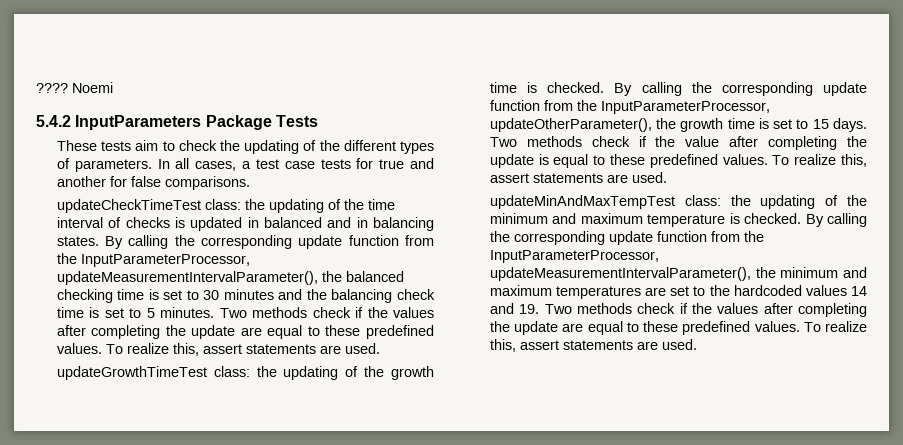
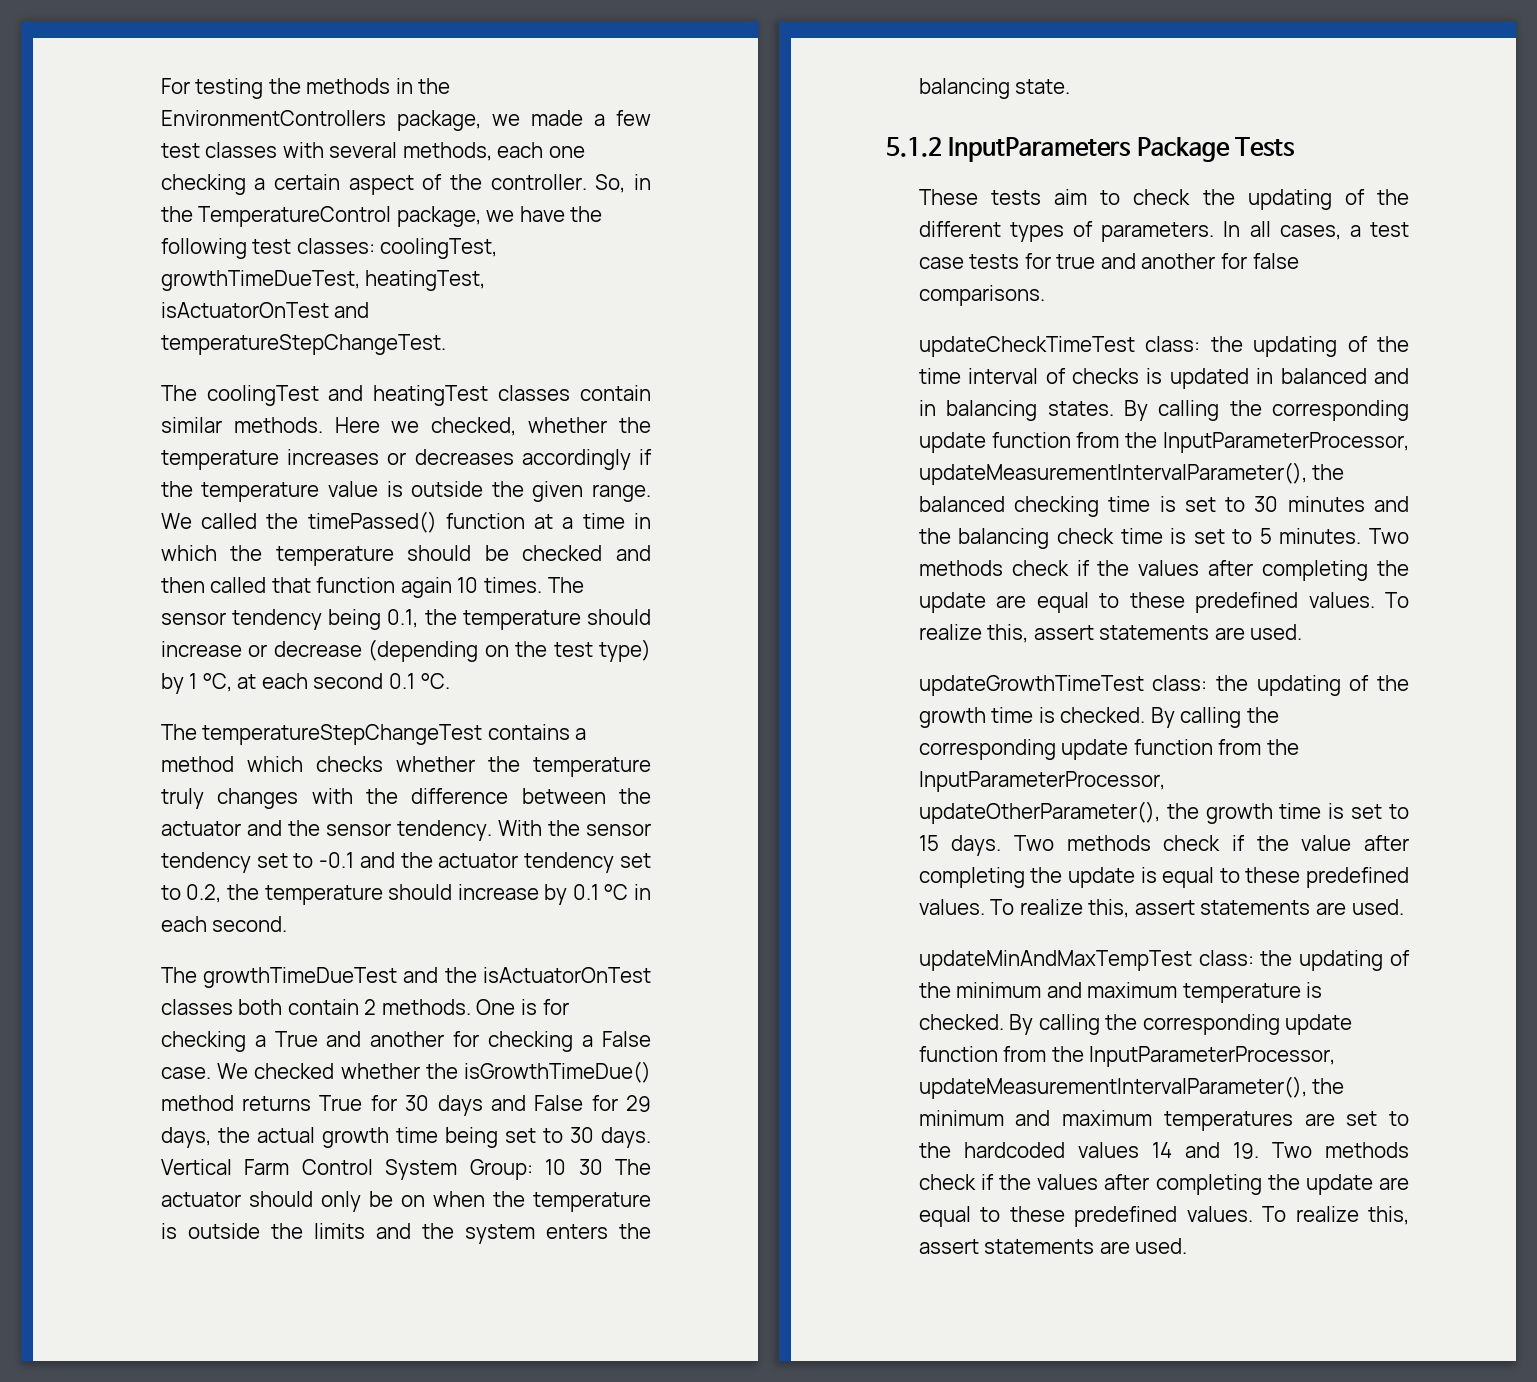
[36,82,113,93] [36,115,71,127] ???? Noemi // 5.4.2 -> [160,78,451,99] [160,110,652,131] [160,142,585,161] [160,174,651,195] [160,206,603,227] [160,238,498,259] [160,270,486,291] [160,302,370,318] [160,334,446,355] [160,385,652,406] [160,417,651,436] [160,449,652,470] [160,481,651,502] [160,511,651,533] [160,545,652,566] [160,577,584,598] [160,609,651,630] [160,639,652,662] [160,673,450,694] [160,724,587,745] [160,756,652,777] [160,788,651,809] [160,820,651,841] [160,852,651,873] [160,884,651,905] [160,916,288,932] [160,967,652,988] [160,999,569,1015] [160,1031,651,1052] [160,1061,652,1083] [160,1095,651,1116] [160,1127,652,1148] [160,1159,652,1180] [160,1191,651,1212] [160,1223,651,1244] [918,78,1071,99] [886,137,942,157] For testing the methods in the EnvironmentControllers package, we made a few test classes with several methods, each one checking a certain aspect of the controller. So, in the TemperatureControl package, we have the following test classes: coolingTest, growthTimeDueTest, heatingTest, isActuatorOnTest and temperatureStepChangeTest. // The coolingTest and heatingTest classes contain similar methods. Here we checked, whether the temperature increases or decreases accordingly if the temperature value is outside the given range. We called the timePassed() function at a time in which the temperature should be checked and then called that function again 10 times. The sensor tendency being 0.1, the temperature should increase or decrease (depending on the test type) by 1 °C, at each second 0.1 °C. // The temperatureStepChangeTest contains a method which checks whether the temperature truly changes with the difference between the actuator and the sensor tendency. With the sensor tendency set to -0.1 and the actuator tendency set to 0.2, the temperature should increase by 0.1 °C in each second. // The growthTimeDueTest and the isActuatorOnTest classes both contain 2 methods. One is for checking a True and another for checking a False case. We checked whether the isGrowthTimeDue() method returns True for 30 days and False for 29 days, the actual growth time being set to 30 days. Vertical Farm Control System Group: 10 30 The actuator should only be on when the temperature is outside the limits and the system enters the balancing state. // 5.1.2

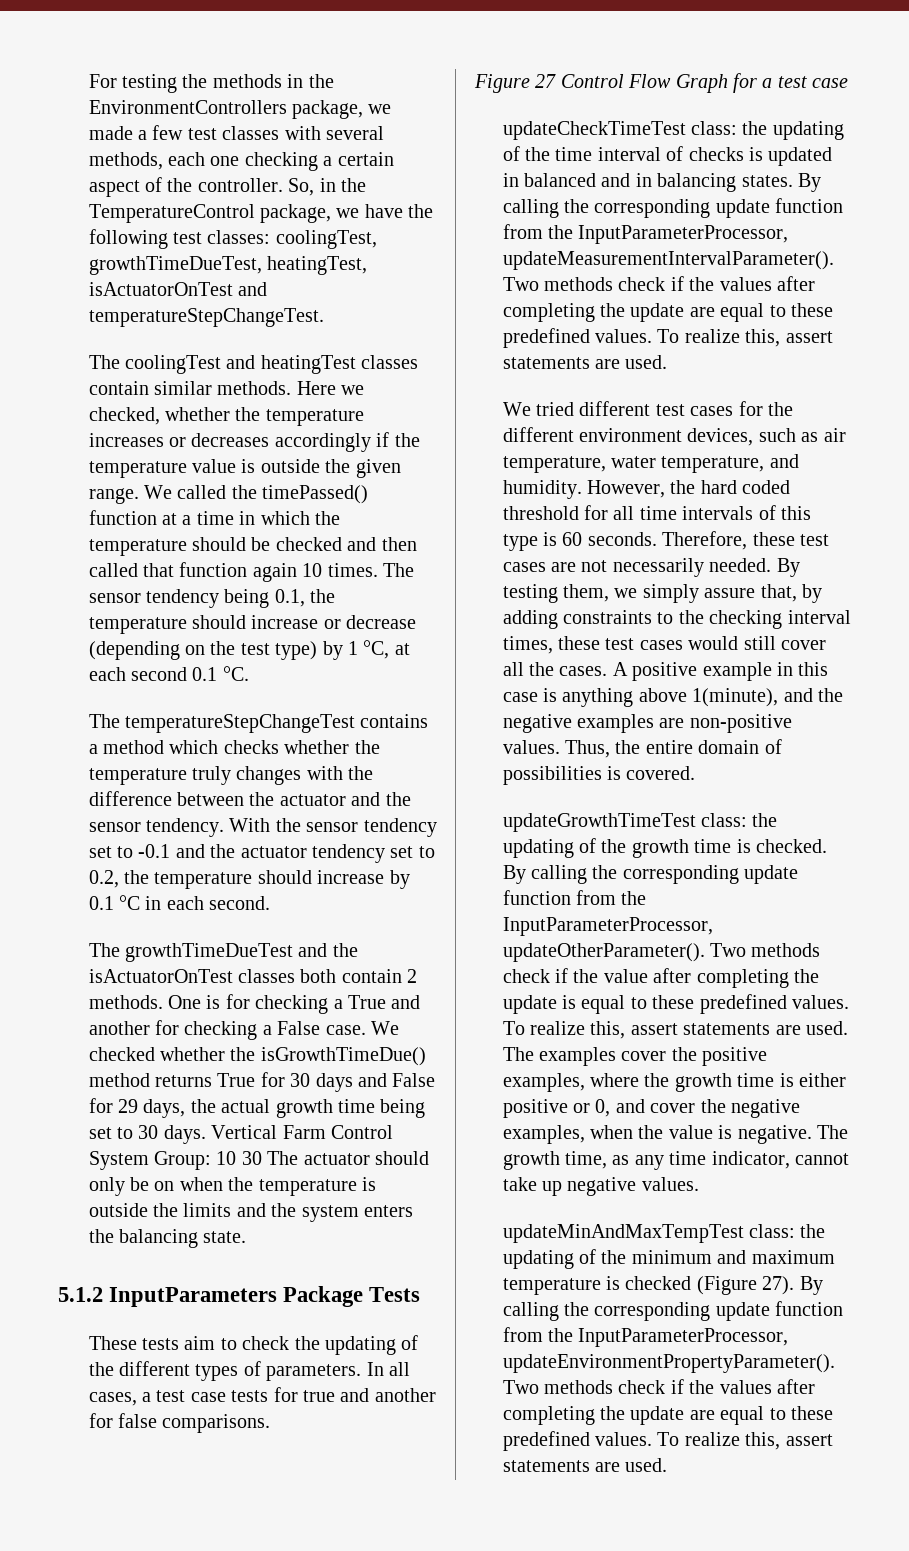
(1045, 295) none -> [473,73,849,93] // Figure 27 Control Flow Graph for a test case
[918,462,1345,485] [918,496,1409,517] [918,528,1362,549] updateMeasurementIntervalParameter(), the balanced checking time is set to 30 minutes and the balancing check time is set to 5 minutes. -> [502,251,834,270] updateMeasurementIntervalParameter().
(1303, 632) none -> [502,401,793,416] [502,427,846,446] [502,454,799,473] [502,480,791,499] [502,505,811,520] [502,531,829,551] [502,558,800,577] [502,584,822,603] [502,610,851,629] [502,636,826,654] [502,662,829,681] [502,688,843,707] [502,714,792,733] [502,739,782,758] [502,766,696,785] // We tried different test cases for the different environment devices, such as air temperature, water temperature, and humidity. However, the hard coded threshold for all time intervals of this type is 60 seconds. Therefore, these test cases are not necessarily needed. By testing them, we simply assure that, by adding constraints to the checking interval times, these test cases would still cover all the cases. A positive example in this case is anything above 1(minute), and the negative examples are non-positive values. Thus, the entire domain of possibilities is covered.
[918,801,1409,824] [918,835,1002,856] updateOtherParameter(), the growth time is set to 15 days. -> [502,943,705,962] updateOtherParameter().
(1404, 907) none -> [502,1047,768,1066] [502,1073,846,1092] [502,1099,800,1118] [502,1125,848,1144] [502,1151,849,1170] [502,1177,699,1196] The examples cover the positive examples, where the growth time is either positive or 0, and cover the negative examples, when the value is negative. The growth time, as any time indicator, cannot take up negative values.
[918,1014,1353,1035] [918,1046,1336,1067] [918,1076,1345,1099] [918,1110,1409,1131] [918,1142,1259,1159] checked. By calling the corresponding update function from the InputParameterProcessor, updateMeasurementIntervalParameter(), the minimum and maximum temperatures are set to the hardcoded values 14 and 19. -> [625,1276,823,1295] [502,1301,844,1321] [502,1327,789,1347] [502,1354,835,1373] checked (Figure 27). By calling the corresponding update function from the InputParameterProcessor, updateEnvironmentPropertyParameter().

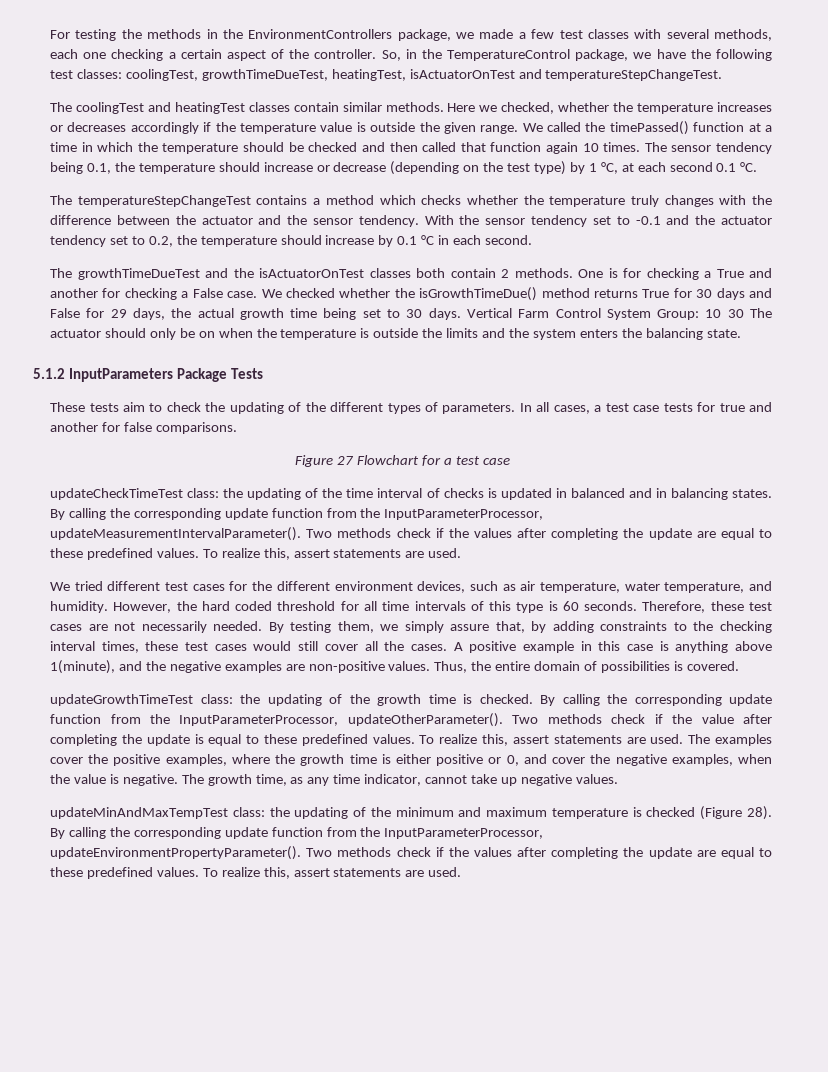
[560,74,728,93] Control Flow Graph -> [357,455,420,465] Flowchart
[762,1276,795,1295] 27). -> [746,806,772,820] 28).

